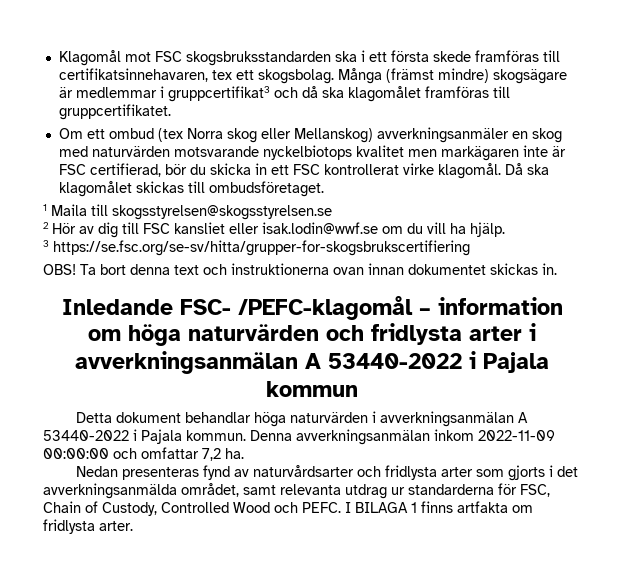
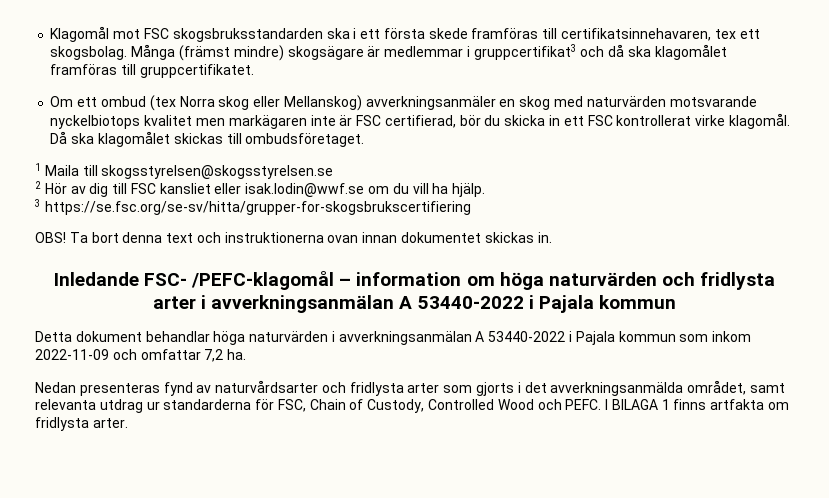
[186,429,430,445] kommun. Denna avverkningsanmälan -> [618,331,709,342] kommun som
[43,448,109,459] 00:00:00 -> (109, 354) none

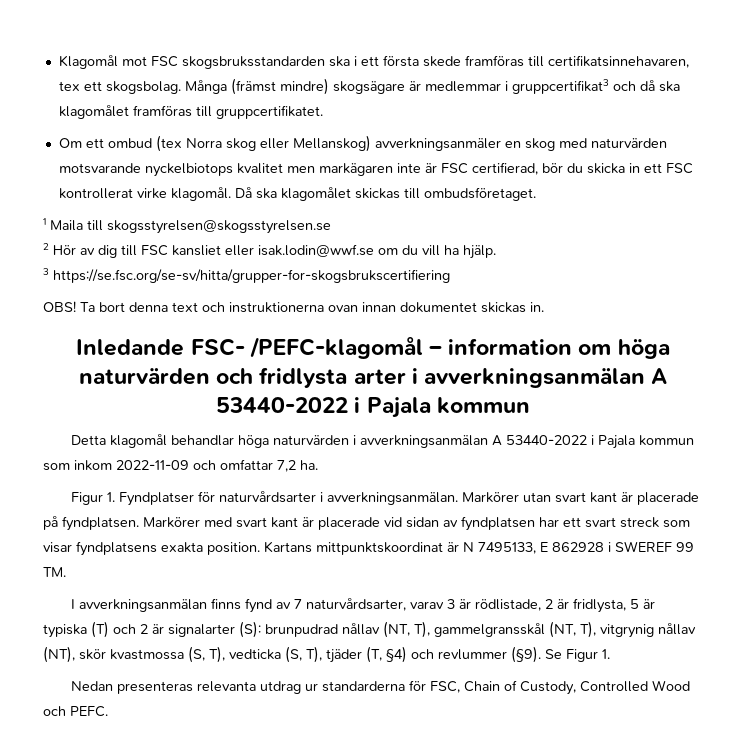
[75,331,142,342] dokument -> [110,434,168,448] klagomål
[35,380,785,396] Nedan presenteras fynd av naturvårdsarter och fridlysta arter som gjorts i det avverkningsanmälda området, samt -> [71,491,700,506] [43,516,690,531] [43,541,694,556] [43,567,66,577] [71,598,656,613] [43,621,696,638] [43,646,610,663] [71,681,194,694] Figur 1. Fyndplatser för naturvårdsarter i avverkningsanmälan. Markörer utan svart kant är placerade på fyndplatsen. Markörer med svart kant är placerade vid sidan av fyndplatsen har ett svart streck som visar fyndplatsens exakta position. Kartans mittpunktskoordinat är N 7495133, E 862928 i SWEREF 99 TM. // I avverkningsanmälan finns fynd av 7 naturvårdsarter, varav 3 är rödlistade, 2 är fridlysta, 5 är typiska (T) och 2 är signalarter (S): brunpudrad nållav (NT, T), gammelgransskål (NT, T), vitgrynig nållav (NT), skör kvastmossa (S, T), vedticka (S, T), tjäder (T, §4) och revlummer (§9). Se Figur 1. // Nedan presenteras
[605,399,790,410] [35,417,128,431] I BILAGA 1 finns artfakta om fridlysta arter. -> (108, 711) none

